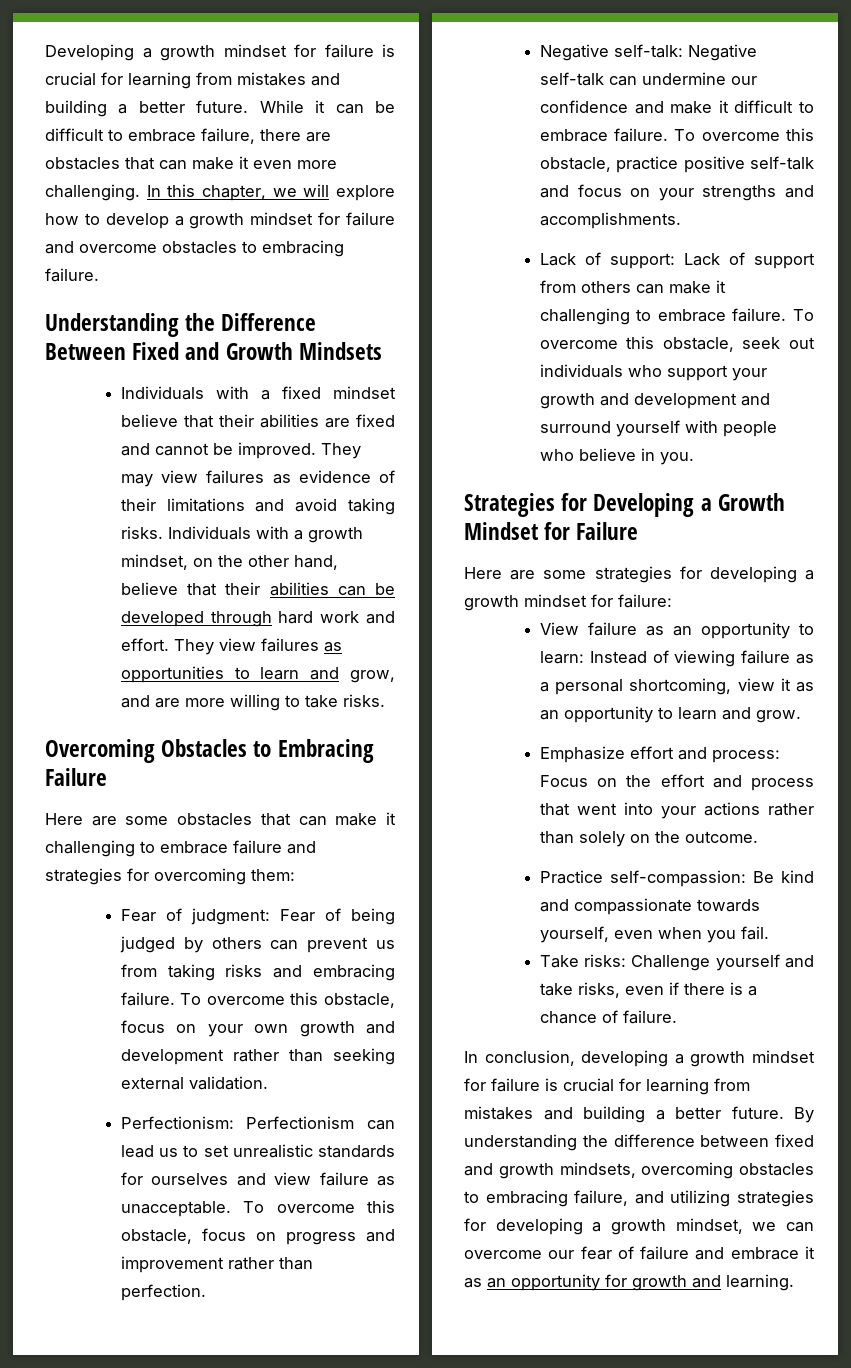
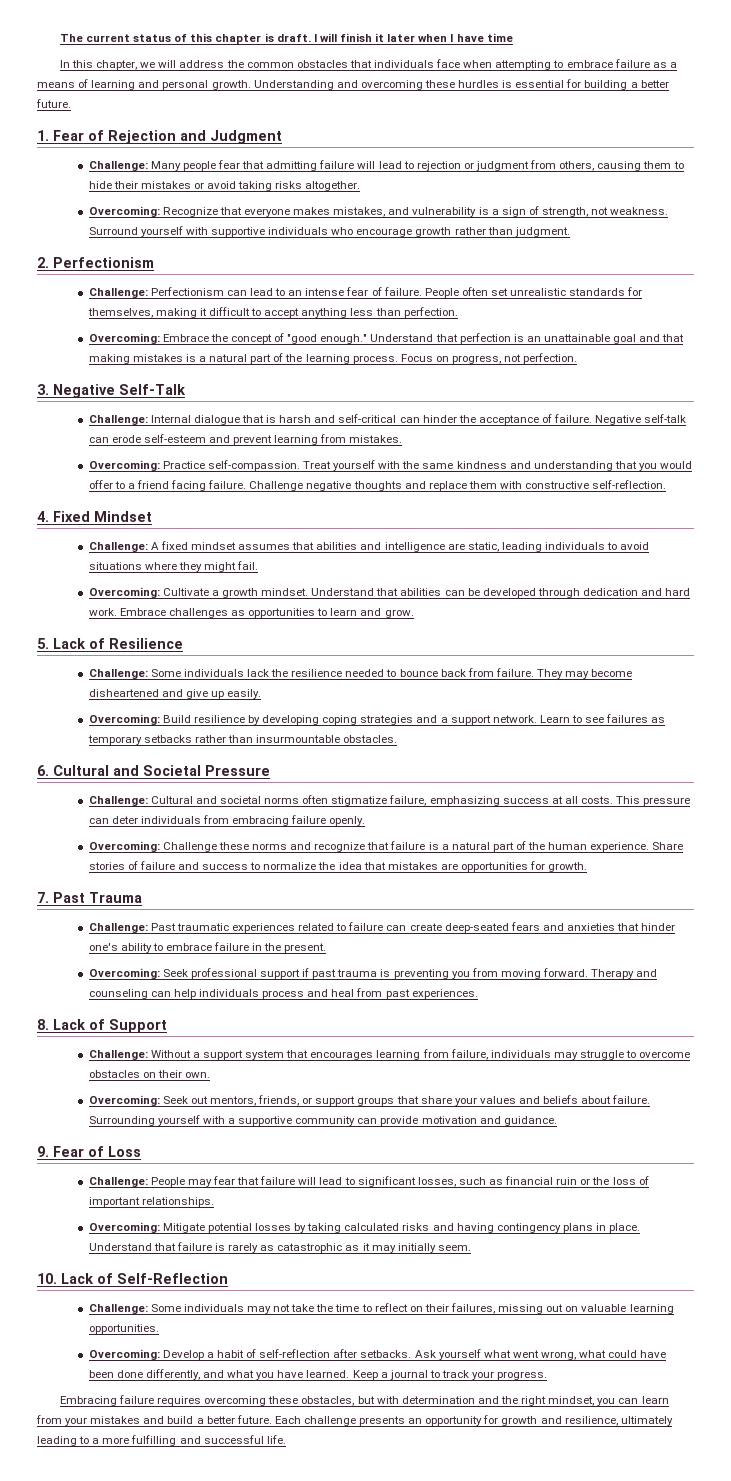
[45,44,395,61] [45,72,340,89] [45,100,395,117] [45,128,331,144] [45,156,337,170] [45,184,140,201] Developing a growth mindset for failure is crucial for learning from mistakes and building a better future. While it can be difficult to embrace failure, there are obstacles that can make it even more challenging. -> [59,33,513,44] The current status of this chapter is draft. I will finish it later when I have time //
[336,185,395,201] [45,212,395,229] [45,240,344,257] [45,268,99,282] [45,313,317,337] [45,342,382,360] [120,386,396,400] [120,414,395,428] [120,442,361,459] [120,470,396,487] [120,498,395,515] [120,526,363,543] [120,554,338,570] [120,582,261,596] explore how to develop a growth mindset for failure and overcome obstacles to embracing failure. // Understanding the Difference Between Fixed and Growth Mindsets // Individuals with a fixed mindset believe that their abilities are fixed and cannot be improved. They may view failures as evidence of their limitations and avoid taking risks. Individuals with a growth mindset, on the other hand, believe that their -> [179,59,677,70] [37,79,669,90] [36,99,71,108] [37,130,282,144] [88,160,684,171] [88,181,361,191] [88,206,669,217] [88,226,570,237] [37,257,154,268] [88,287,643,298] [87,307,458,318] [88,333,685,344] [88,353,578,364] [37,384,186,398] [88,414,687,425] [88,434,403,445] [88,460,693,471] [88,480,667,491] [37,511,152,522] [88,541,650,552] [88,561,259,572] [88,587,399,598] address the common obstacles that individuals face when attempting to embrace failure as a means of learning and personal growth. Understanding and overcoming these hurdles is essential for building a better future. // 1. Fear of Rejection and Judgment // Challenge: Many people fear that admitting failure will lead to rejection or judgment from others, causing them to hide their mistakes or avoid taking risks altogether. // Overcoming: Recognize that everyone makes mistakes, and vulnerability is a sign of strength, not weakness. Surround yourself with supportive individuals who encourage growth rather than judgment. // 2. Perfectionism // Challenge: Perfectionism can lead to an intense fear of failure. People often set unrealistic standards for themselves, making it difficult to accept anything less than perfection. // Overcoming: Embrace the concept of "good enough." Understand that perfection is an unattainable goal and that making mistakes is a natural part of the learning process. Focus on progress, not perfection. // 3. Negative Self-Talk // Challenge: Internal dialogue that is harsh and self-critical can hinder the acceptance of failure. Negative self-talk can erode self-esteem and prevent learning from mistakes. // Overcoming: Practice self-compassion. Treat yourself with the same kindness and understanding that you would offer to a friend facing failure. Challenge negative thoughts and replace them with constructive self-reflection. // 4. Fixed Mindset // Challenge: A fixed mindset assumes that abilities and intelligence are static, leading individuals to avoid situations where they might fail. // Overcoming: Cultivate a growth mindset. Understand that
[278,611,395,624] [120,638,319,655] hard work and effort. They view failures -> [582,588,691,596] [88,608,228,618] dedication and hard work. Embrace challenges
[349,670,395,683] [120,694,385,711] [45,739,374,763] [45,768,107,786] [45,812,397,826] [45,840,316,857] [45,868,295,885] [120,908,396,925] [119,936,395,953] [120,964,395,981] [120,992,395,1008] [120,1020,395,1037] [120,1048,395,1065] [120,1076,268,1090] [120,1116,395,1130] [120,1144,396,1158] [120,1172,395,1186] [120,1200,395,1217] [120,1228,395,1245] [120,1256,313,1273] [120,1284,206,1301] [539,44,757,61] [539,72,757,86] [539,100,814,114] [539,128,814,142] [539,156,814,173] [539,184,814,201] [539,212,681,229] [539,252,815,269] [539,280,726,294] [539,308,814,325] [539,336,815,352] [539,364,767,381] [539,393,770,409] [539,420,777,437] [539,448,694,465] [464,493,785,517] [464,522,639,540] [464,566,814,583] [464,594,672,611] [539,622,814,639] [539,650,814,667] [539,678,814,695] [539,706,801,723] [539,746,780,763] [539,774,814,791] [539,802,814,819] [539,831,758,847] [539,870,814,887] [539,898,760,915] [539,926,769,943] [539,954,814,971] [539,982,757,998] [539,1010,677,1024] [464,1050,815,1067] [464,1078,750,1095] [464,1106,814,1123] [464,1134,814,1151] [464,1162,814,1179] [464,1190,814,1207] [464,1218,814,1235] [464,1246,815,1260] [464,1278,482,1288] grow, and are more willing to take risks. // Overcoming Obstacles to Embracing Failure // Here are some obstacles that can make it challenging to embrace failure and strategies for overcoming them: // Fear of judgment: Fear of being judged by others can prevent us from taking risks and embracing failure. To overcome this obstacle, focus on your own growth and development rather than seeking external validation. // Perfectionism: Perfectionism can lead us to set unrealistic standards for ourselves and view failure as unacceptable. To overcome this obstacle, focus on progress and improvement rather than perfection. // Negative self-talk: Negative self-talk can undermine our confidence and make it difficult to embrace failure. To overcome this obstacle, practice positive self-talk and focus on your strengths and accomplishments. // Lack of support: Lack of support from others can make it challenging to embrace failure. To overcome this obstacle, seek out individuals who support your growth and development and surround yourself with people who believe in you. // Strategies for Developing a Growth Mindset for Failure // Here are some strategies for developing a growth mindset for failure: // View failure as an opportunity to learn: Instead of viewing failure as a personal shortcoming, view it as an opportunity to learn and grow. // Emphasize effort and process: Focus on the effort and process that went into your actions rather than solely on the outcome. // Practice self-compassion: Be kind and compassionate towards yourself, even when you fail. // Take risks: Challenge yourself and take risks, even if there is a chance of failure. // In conclusion, developing a growth mindset for failure is crucial for learning from mistakes and building a better future. By understanding the difference between fixed and growth mindsets, overcoming obstacles to embracing failure, and utilizing strategies for developing a growth mindset, we can overcome our fear of failure and embrace it as -> [384,609,414,618] [37,638,183,649] [88,668,633,679] [88,689,262,699] [88,714,666,725] [87,735,398,745] [37,765,270,776] [88,795,691,806] [88,815,366,826] [88,841,684,852] [88,861,588,872] [37,892,142,903] [88,922,676,933] [88,942,327,953] [88,968,658,979] [88,988,478,999] [37,1019,167,1033] [88,1049,691,1060] [88,1070,211,1078] [88,1095,651,1106] [88,1115,557,1126] [37,1146,141,1157] [88,1176,649,1187] [88,1197,214,1207] [88,1222,641,1233] [88,1242,471,1253] [37,1273,228,1284] [88,1303,674,1314] [88,1324,159,1334] [88,1349,667,1360] [88,1369,548,1380] [59,1395,669,1406] [36,1415,406,1426] grow. // 5. Lack of Resilience // Challenge: Some individuals lack the resilience needed to bounce back from failure. They may become disheartened and give up easily. // Overcoming: Build resilience by developing coping strategies and a support network. Learn to see failures as temporary setbacks rather than insurmountable obstacles. // 6. Cultural and Societal Pressure // Challenge: Cultural and societal norms often stigmatize failure, emphasizing success at all costs. This pressure can deter individuals from embracing failure openly. // Overcoming: Challenge these norms and recognize that failure is a natural part of the human experience. Share stories of failure and success to normalize the idea that mistakes are opportunities for growth. // 7. Past Trauma // Challenge: Past traumatic experiences related to failure can create deep-seated fears and anxieties that hinder one's ability to embrace failure in the present. // Overcoming: Seek professional support if past trauma is preventing you from moving forward. Therapy and counseling can help individuals process and heal from past experiences. // 8. Lack of Support // Challenge: Without a support system that encourages learning from failure, individuals may struggle to overcome obstacles on their own. // Overcoming: Seek out mentors, friends, or support groups that share your values and beliefs about failure. Surrounding yourself with a supportive community can provide motivation and guidance. // 9. Fear of Loss // Challenge: People may fear that failure will lead to significant losses, such as financial ruin or the loss of important relationships. // Overcoming: Mitigate potential losses by taking calculated risks and having contingency plans in place. Understand that failure is rarely as catastrophic as it may initially seem. // 10. Lack of Self-Reflection // Challenge: Some individuals may not take the time to reflect on their failures, missing out on valuable learning opportunities. // Overcoming: Develop a habit of self-reflection after setbacks. Ask yourself what went wrong, what could have been done differently, and what you have learned. Keep a journal to track your progress. // Embracing failure requires overcoming these obstacles, but with determination and the right mindset, you can learn from your mistakes and build a better future. Each challenge presents
[726,1274,794,1291] learning. -> [564,1416,673,1426] [37,1435,286,1446] resilience, ultimately leading to a more fulfilling and successful life.

